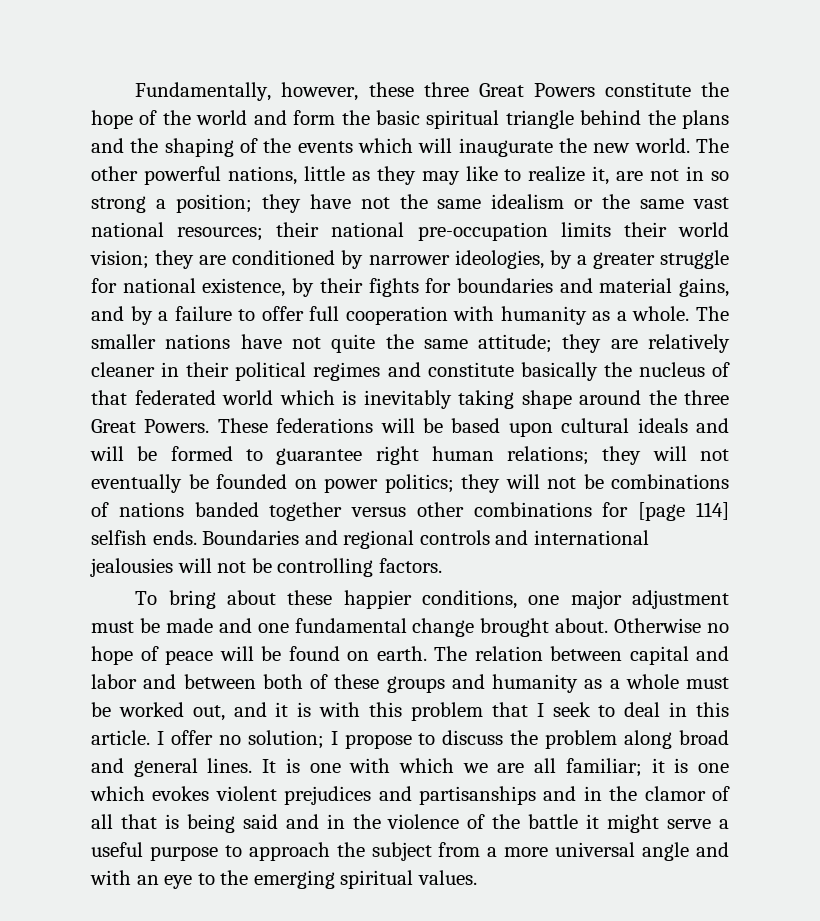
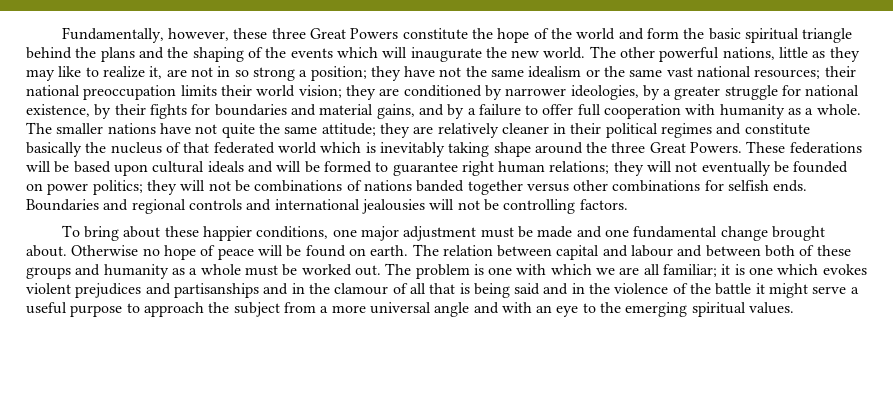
[417,222,548,241] pre-occupation -> [83,85,177,100] preoccupation
[638,502,730,521] [page 114] -> (724, 185) none
[91,674,137,689] labor -> [631,245,674,257] labour
[192,702,730,721] [91,730,729,749] [91,758,277,777] out, and it is with this problem that I seek to deal in this article. I offer no solution; I propose to discuss the problem along broad and general lines. It -> [354,263,470,279] out. The problem
[644,786,706,801] clamor -> [334,283,389,295] clamour

